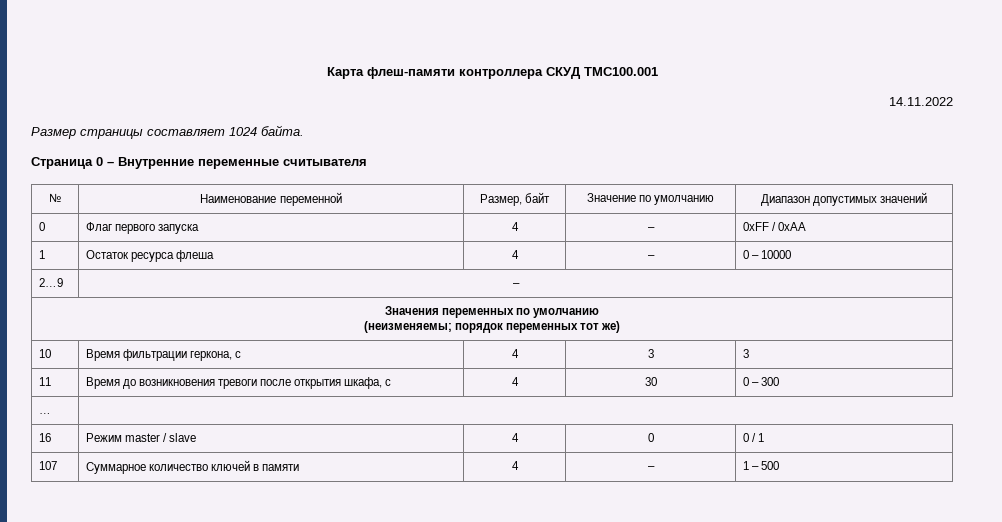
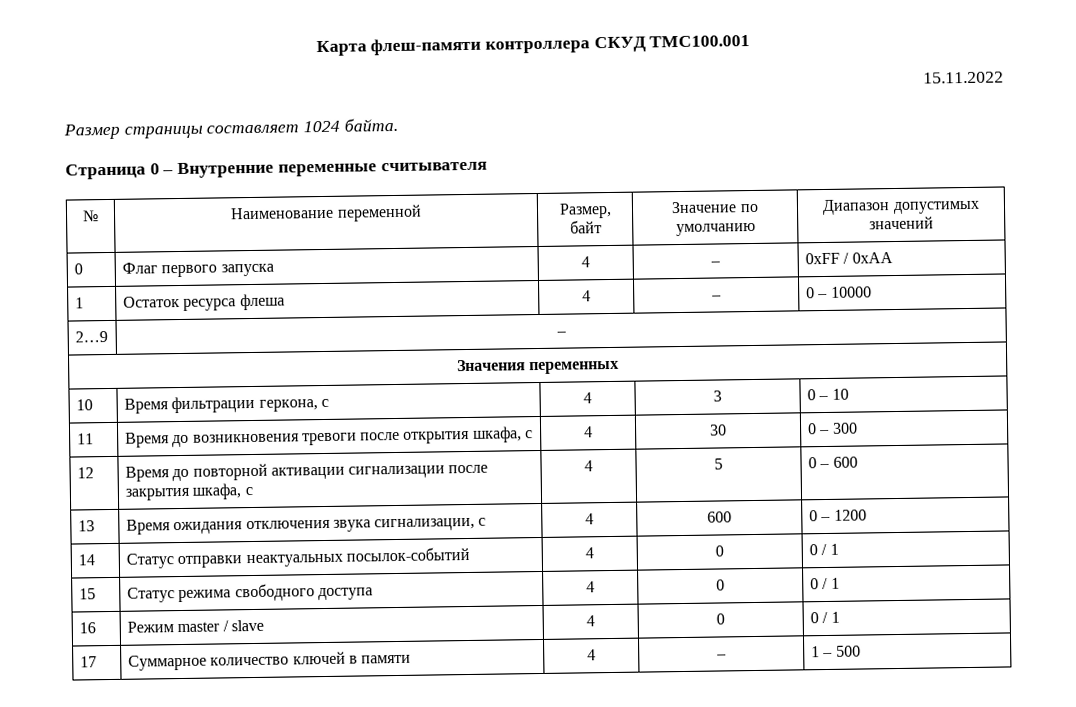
[889,97,953,106] 14.11.2022 -> [923,71,1004,84] 15.11.2022
[516,308,600,318] [363,321,621,333] по умолчанию // (неизменяемы; порядок переменных тот же) -> (620, 367) none
[742,349,749,358] 3 -> [806,388,849,401] 0 – 10
[38,413,51,414] … -> [76,467,94,479] [124,463,489,482] [124,483,253,501] [584,460,593,472] [714,458,723,470] [807,456,858,469] [77,520,95,532] [125,517,487,535] [585,513,594,525] [707,511,732,523] [808,509,867,522] [77,554,95,566] [125,546,470,569] [585,547,594,559] [715,545,724,557] [808,543,839,556] [78,588,96,600] [126,583,373,603] [586,581,595,593] [716,579,725,591] [809,577,840,590] 12 | Время до повторной активации сигнализации после закрытия шкафа, с | 4 | 5 | 0 – 600 // 13 | Время ожидания отключения звука сигнализации, с | 4 | 600 | 0 – 1200 // 14 | Статус отправки неактуальных посылок-событий | 4 | 0 | 0 / 1 // 15 | Статус режима свободного доступа | 4 | 0 | 0 / 1
[38,461,57,470] 107 -> [79,656,97,668] 17

